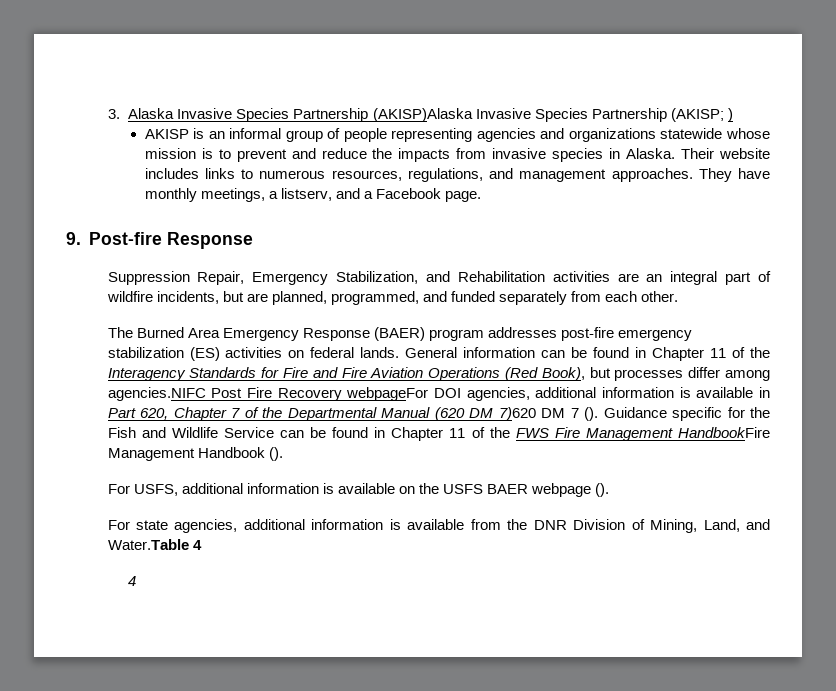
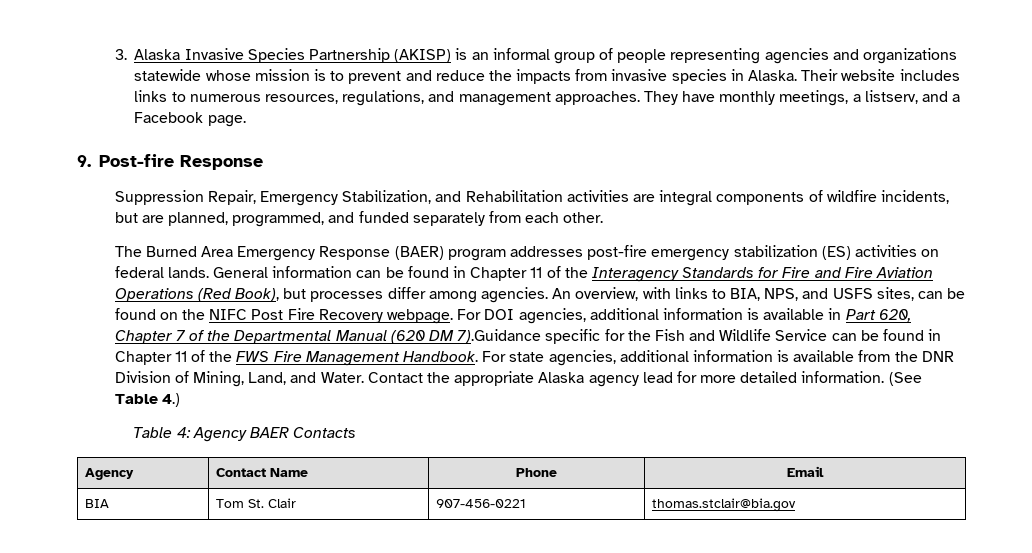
[372,108,733,122] [144,129,189,139] (AKISP)Alaska Invasive Species Partnership (AKISP; ) // AKISP -> [394,49,452,63] (AKISP)
[646,271,752,285] an integral part -> [659,190,805,206] integral components
[107,387,206,401] agencies.NIFC -> [480,287,966,303] [114,308,248,320] agencies. An overview, with links to BIA, NPS, and USFS sites, can be found on the NIFC
[346,387,429,401] webpageFor -> [386,309,482,324] webpage. For
[498,407,667,421] 7)620 DM 7 (). Guidance -> [457,329,542,344] 7).Guidance
[678,427,770,438] [107,447,283,461] [107,483,610,497] HandbookFire Management Handbook (). // For USFS, additional information is available on the USFS BAER webpage (). // -> [402,351,478,362] Handbook.
[107,539,202,550] [128,576,137,586] Water.Table 4 // 4 -> [320,371,922,387] [114,393,180,407] [133,427,357,442] [85,468,135,480] [216,468,309,477] [516,468,557,477] [787,466,824,477] [85,499,110,508] [216,498,297,508] [436,499,527,508] [652,498,797,512] Water. Contact the appropriate Alaska agency lead for more detailed information. (See Table 4.) // Table 4: Agency BAER Contacts // Agency | Contact Name | Phone | Email // BIA | Tom St. Clair | 907-456-0221 | thomas.stclair@bia.gov

